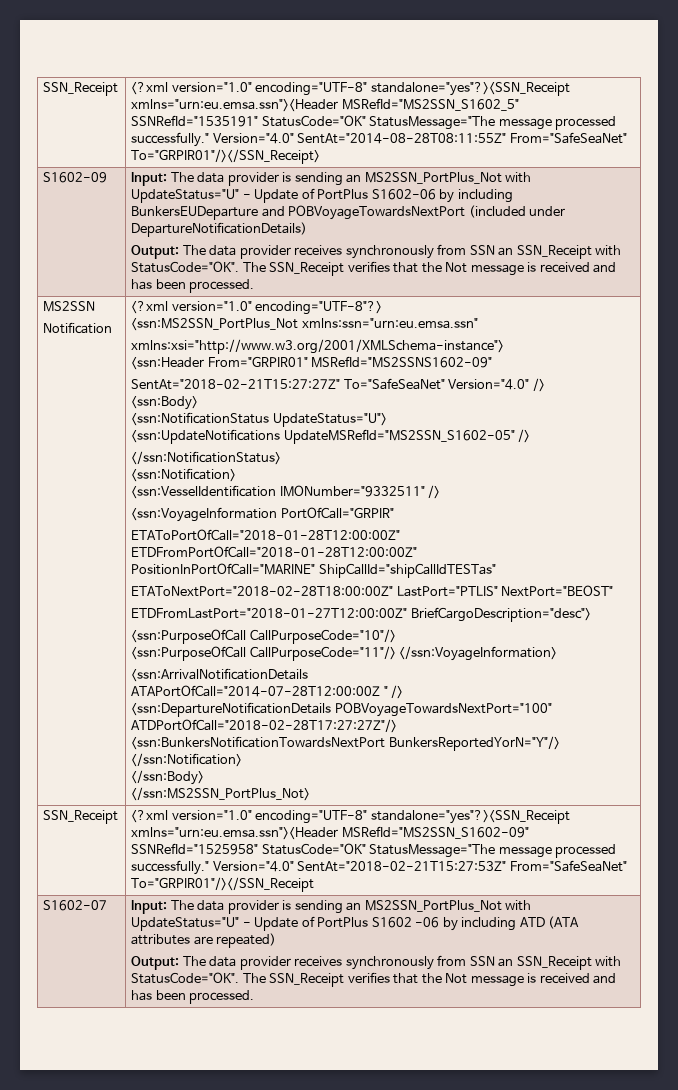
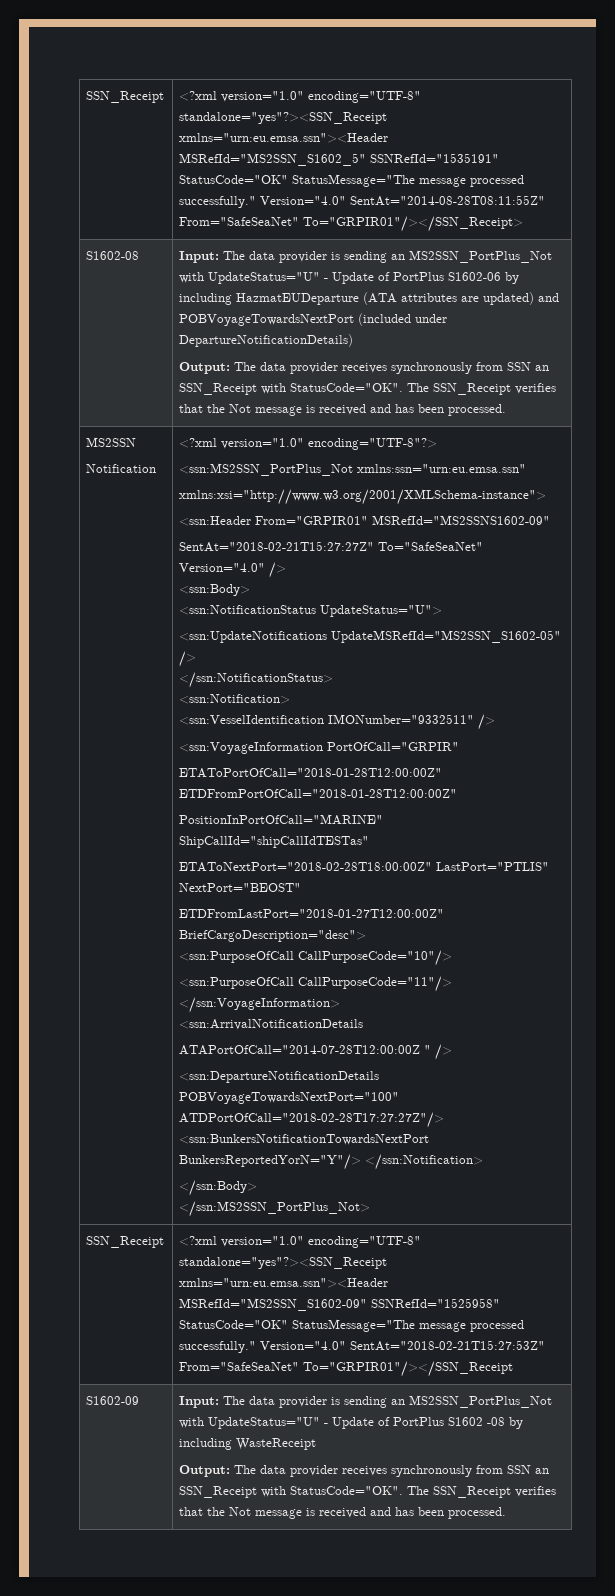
[43,172,108,183] S1602-09 -> [86,251,140,260] S1602-08
[131,206,259,220] BunkersEUDeparture -> [236,292,535,305] HazmatEUDeparture (ATA attributes are updated)
[43,900,108,911] S1602-07 -> [86,1396,140,1405] S1602-09
[415,916,580,931] [131,933,277,948] -06 by including ATD (ATA attributes are repeated) -> [487,1417,524,1429] [179,1438,317,1450] -08 by including WasteReceipt

